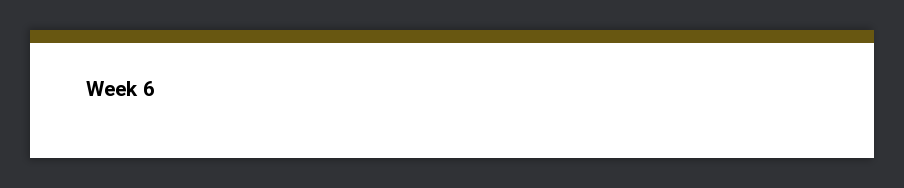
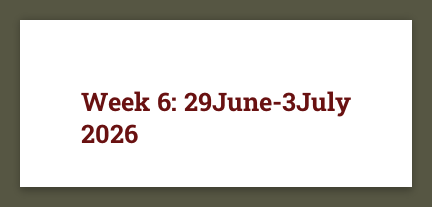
[142,81,155,96] 6 -> [156,91,351,117] [81,124,138,144] 6: 29June-3July 2026

